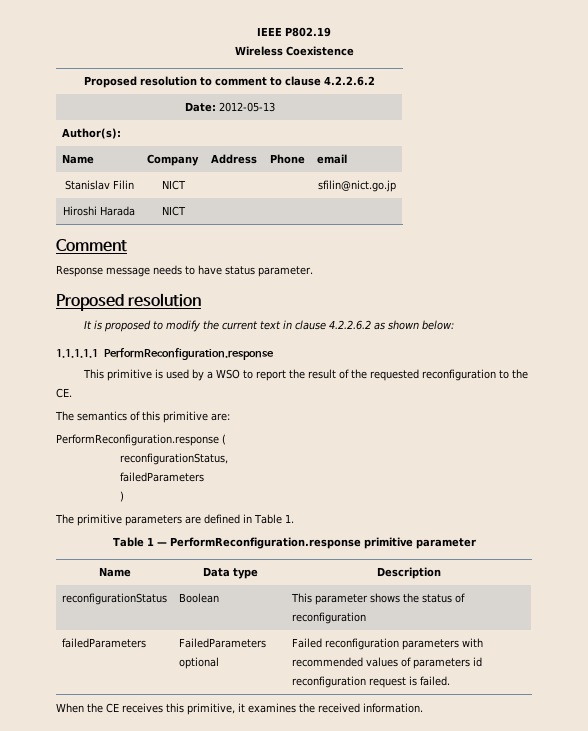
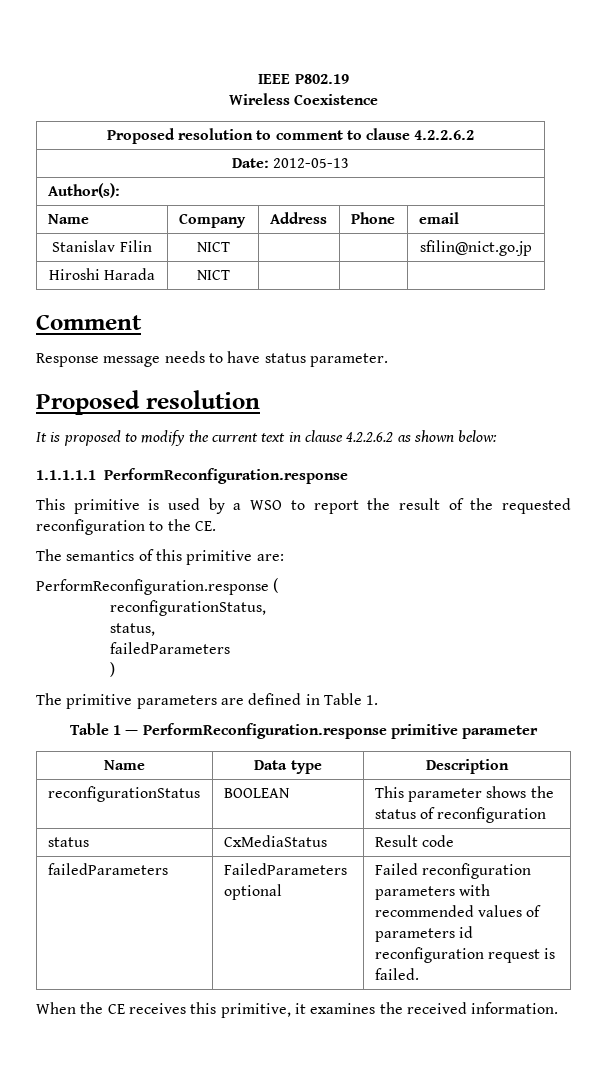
(229, 459) none -> [110,623,156,636] // status,
[178,593,219,603] Boolean -> [223,788,290,798] BOOLEAN
(366, 618) none -> [47,837,89,847] [223,835,327,847] [374,835,454,847] // status | CxMediaStatus | Result code

